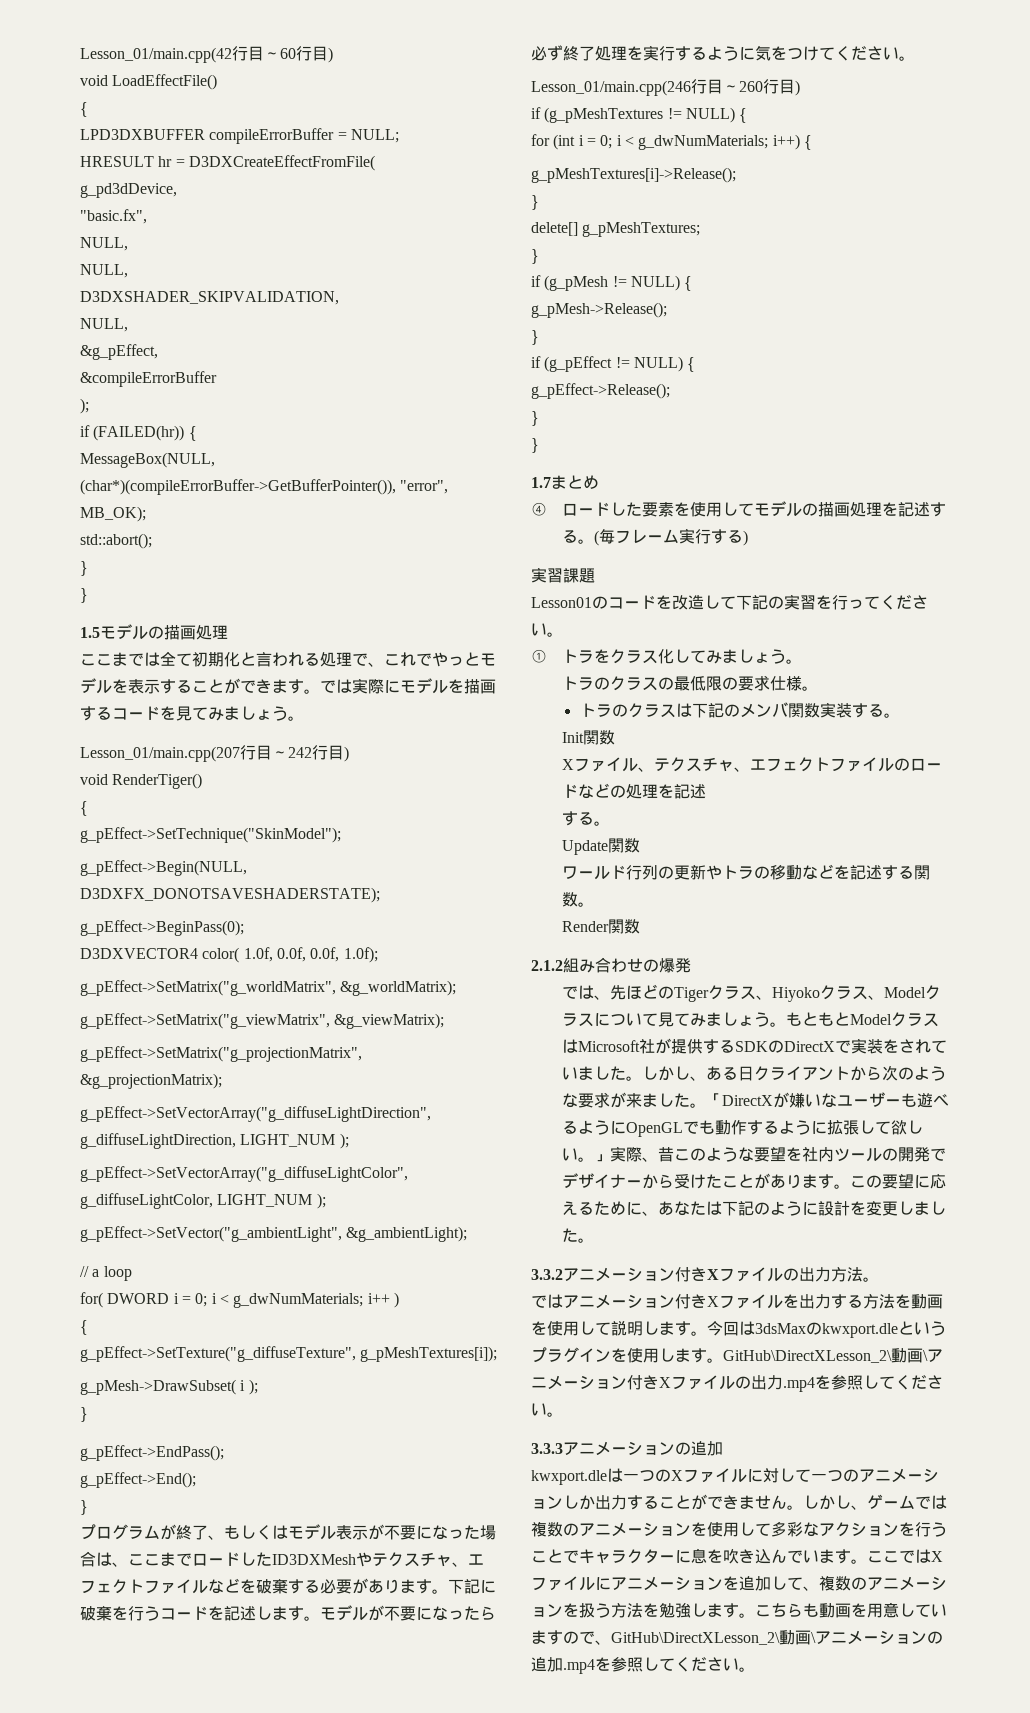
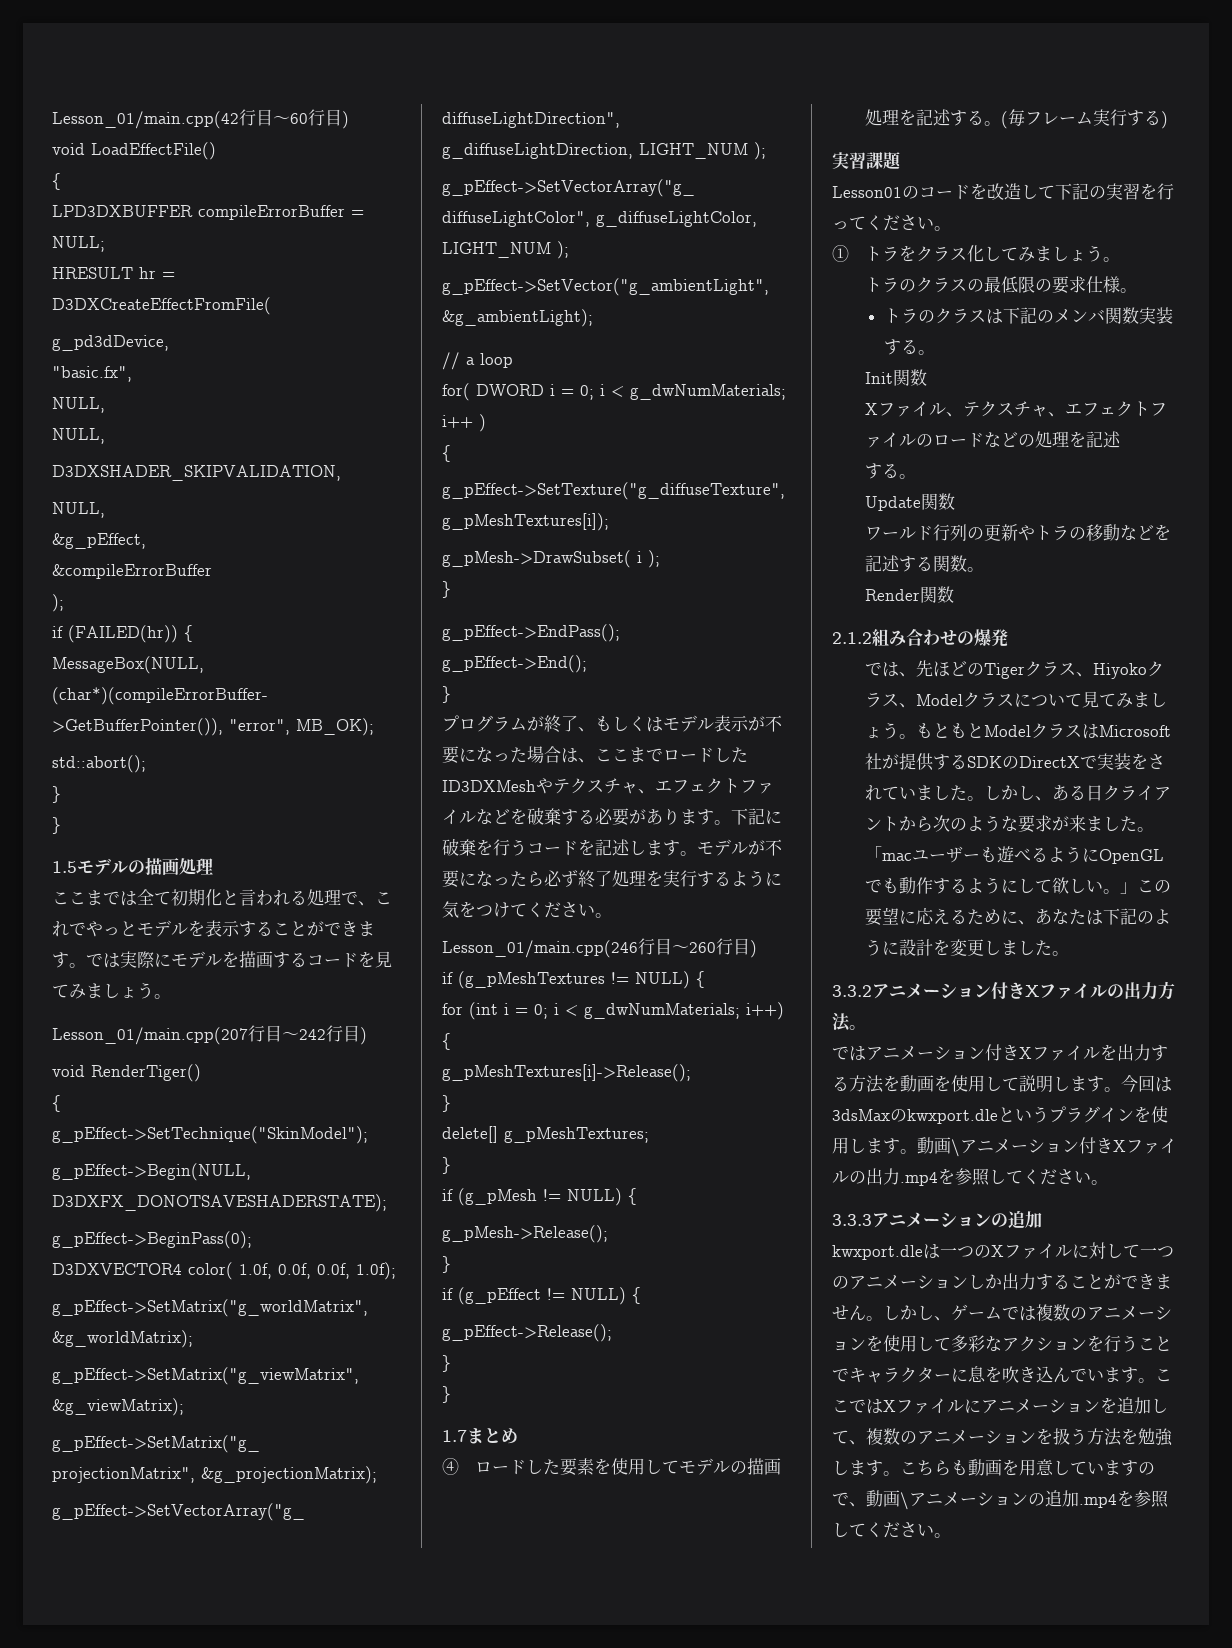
[722,1092,838,1108] DirectXが嫌いな -> [882,853,913,861] mac
[827,1120,860,1135] 拡張 -> (1019, 886) none
[610,1146,947,1162] [562,1173,851,1189] 実際、昔このような要望を社内ツールの開発でデザイナーから受けたことがあります。 -> (1138, 888) none
[723,1350,892,1363] GitHub\DirectXLesson_2\ -> (917, 1151) none
[611,1632,780,1645] GitHub\DirectXLesson_2\ -> (866, 1504) none

